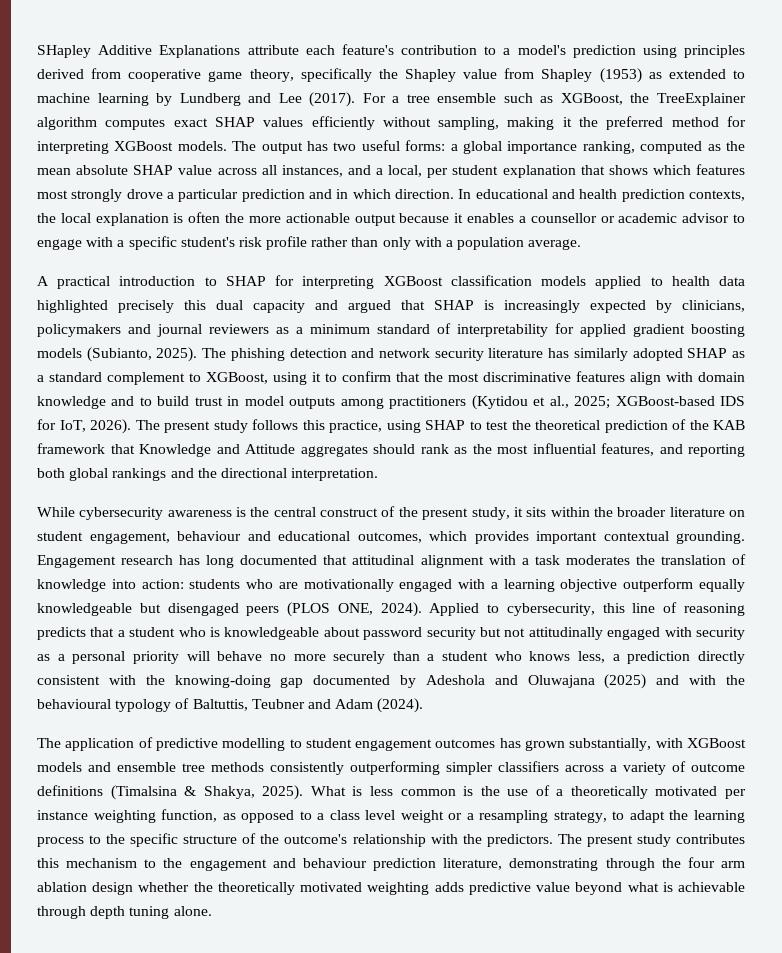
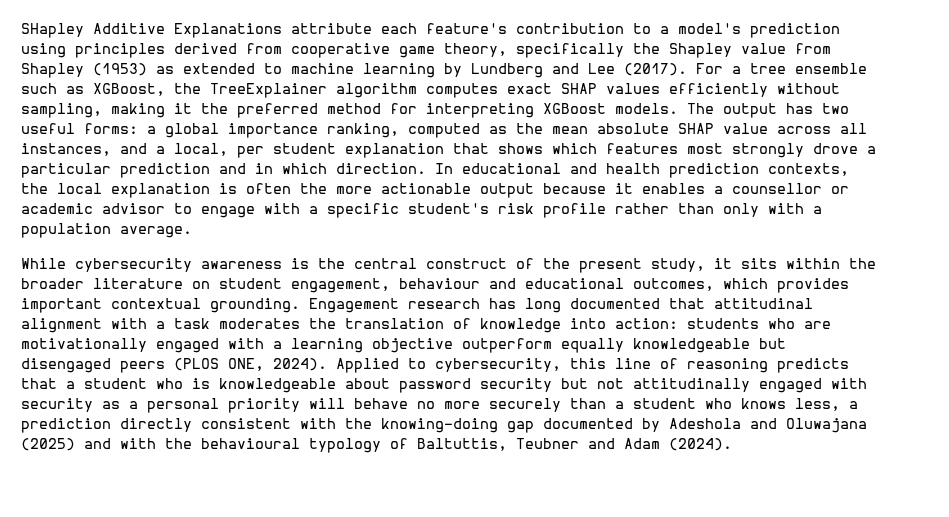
[37,275,746,289] [37,300,745,313] [37,323,745,337] [37,347,745,362] [37,371,745,385] [37,395,746,410] [37,419,745,434] [37,443,745,457] [37,468,379,481] // A practical introduction to SHAP for interpreting XGBoost classification models applied to health data highlighted precisely this dual capacity and argued that SHAP is increasingly expected by clinicians, policymakers and journal reviewers as a minimum standard of interpretability for applied gradient boosting models (Subianto, 2025). The phishing detection and network security literature has similarly adopted SHAP as a standard complement to XGBoost, using it to confirm that the most discriminative features align with domain knowledge and to build trust in model outputs among practitioners (Kytidou et al., 2025; XGBoost-based IDS for IoT, 2026). The present study follows this practice, using SHAP to test the theoretical prediction of the KAB framework that Knowledge and Attitude aggregates should rank as the most influential features, and reporting both global rankings and the directional interpretation. -> (192, 232) none
[37,737,746,751] [37,761,745,775] [37,785,746,800] [37,809,745,823] [37,833,745,847] [37,857,746,871] [37,882,746,895] [37,906,212,919] // The application of predictive modelling to student engagement outcomes has grown substantially, with XGBoost models and ensemble tree methods consistently outperforming simpler classifiers across a variety of outcome definitions (Timalsina & Shakya, 2025). What is less common is the use of a theoretically motivated per instance weighting function, as opposed to a class level weight or a resampling strategy, to adapt the learning process to the specific structure of the outcome's relationship with the predictors. The present study contributes this mechanism to the engagement and behaviour prediction literature, demonstrating through the four arm ablation design whether the theoretically motivated weighting adds predictive value beyond what is achievable through depth tuning alone. -> (732, 444) none

